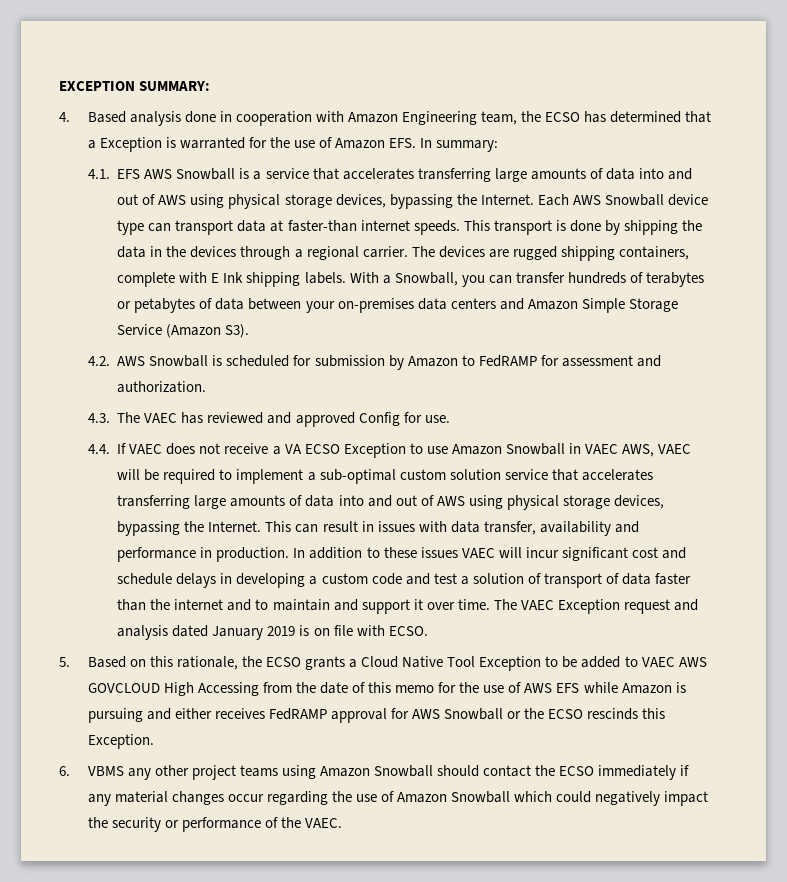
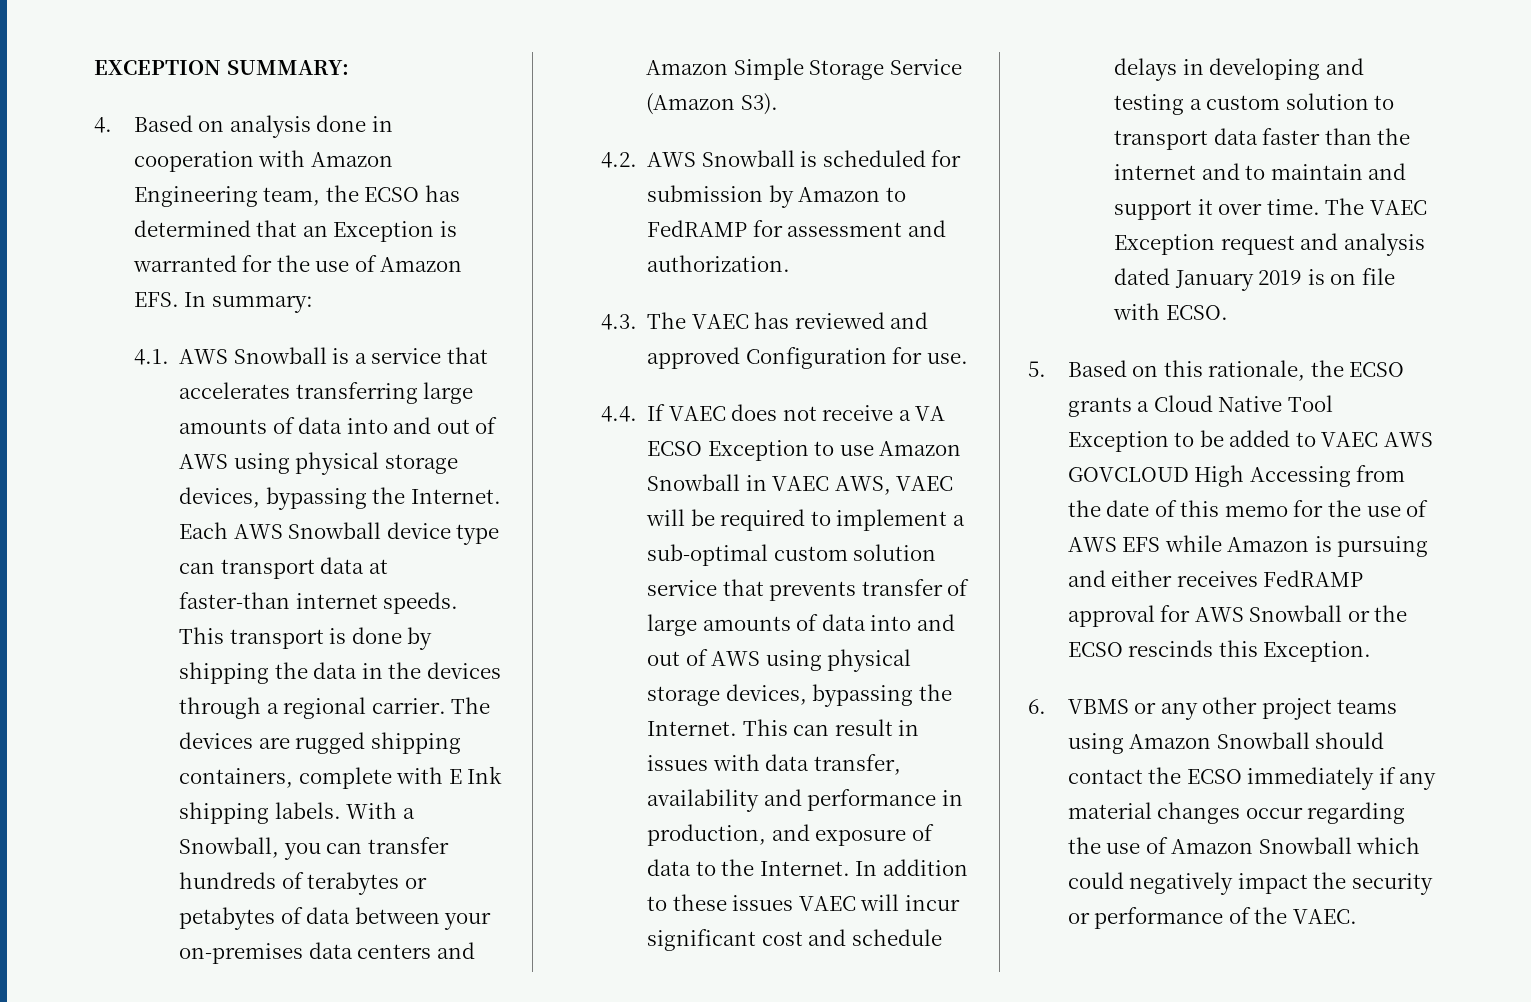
(126, 117) none -> [198,120,225,132] on
[87,140,96,149] a -> [302,225,328,237] an
[117,169,141,179] EFS -> (169, 357) none
[358,412,400,426] Config -> [745,347,887,369] Configuration
[581,469,653,481] [117,495,191,509] accelerates transferring -> [769,579,970,601] prevents transfer of
[216,547,290,562] production. -> [647,824,934,846] [647,859,850,876] production, and exposure of data to the Internet.
[309,573,619,588] a custom code and test a solution of transport of -> [1325,58,1364,75] [1114,93,1395,115] [1114,130,1209,150] and testing a custom solution to transport
(124, 771) none -> [1134,702,1157,714] or

